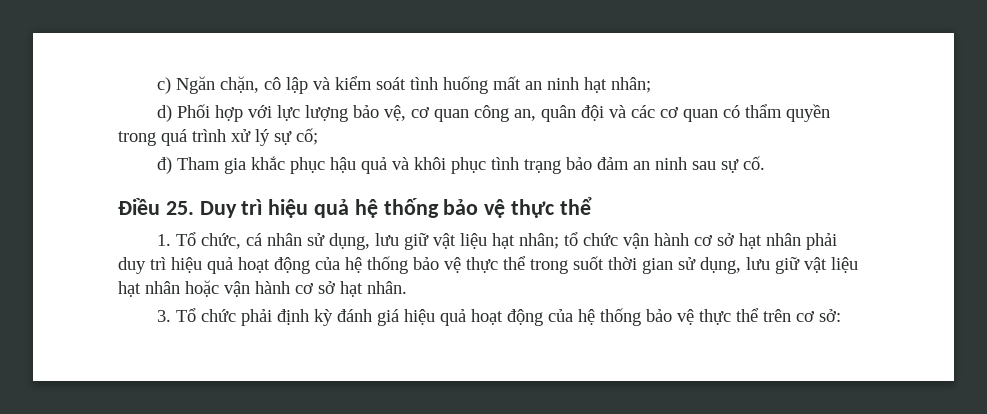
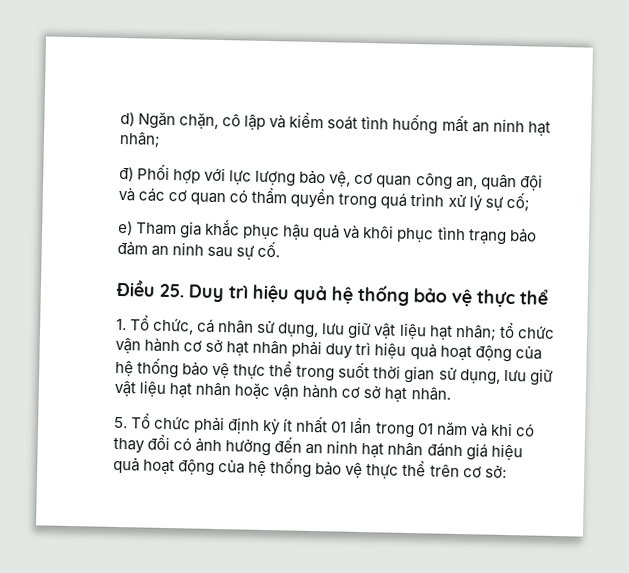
[157,77,172,94] c) -> [120,111,135,127] d)
[157,105,173,122] d) -> [119,166,134,182] đ)
[157,157,173,174] đ) -> [118,220,133,236] e)
[157,310,172,322] 3. -> [114,416,128,429] 5.
(334, 317) none -> [283,416,535,439] [113,434,424,459] ít nhất 01 lần trong 01 năm và khi có thay đổi có ảnh hưởng đến an ninh hạt nhân

